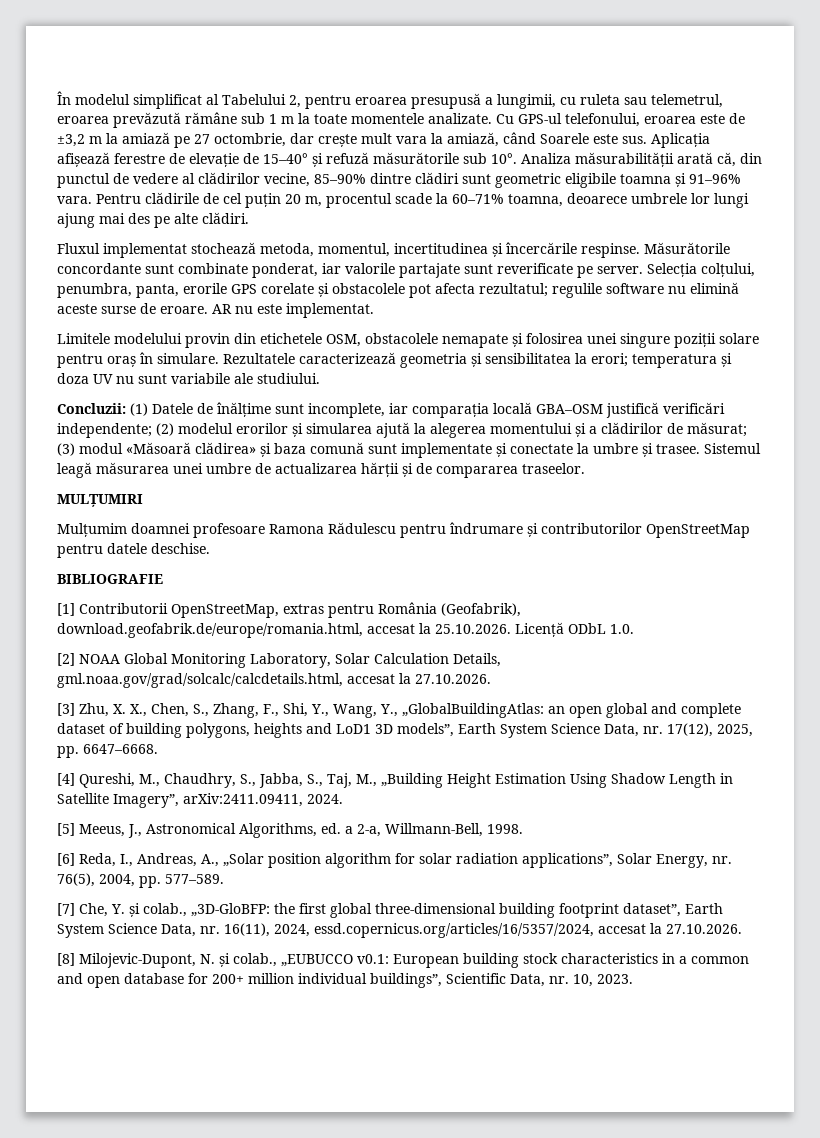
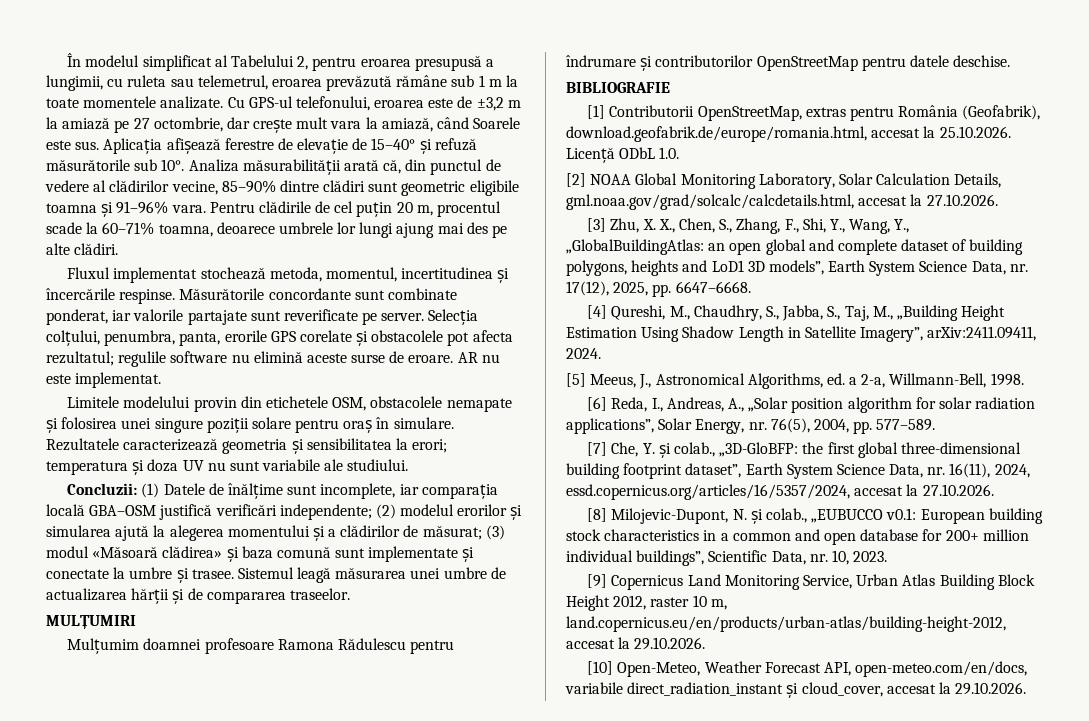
(633, 979) none -> [587,574,1035,590] [566,595,727,611] [566,616,1006,632] [566,637,706,650] [587,661,1028,677] [565,682,1027,698] // [9] Copernicus Land Monitoring Service, Urban Atlas Building Block Height 2012, raster 10 m, land.copernicus.eu/en/products/urban-atlas/building-height-2012, accesat la 29.10.2026. // [10] Open-Meteo, Weather Forecast API, open-meteo.com/en/docs, variabile direct_radiation_instant și cloud_cover, accesat la 29.10.2026.

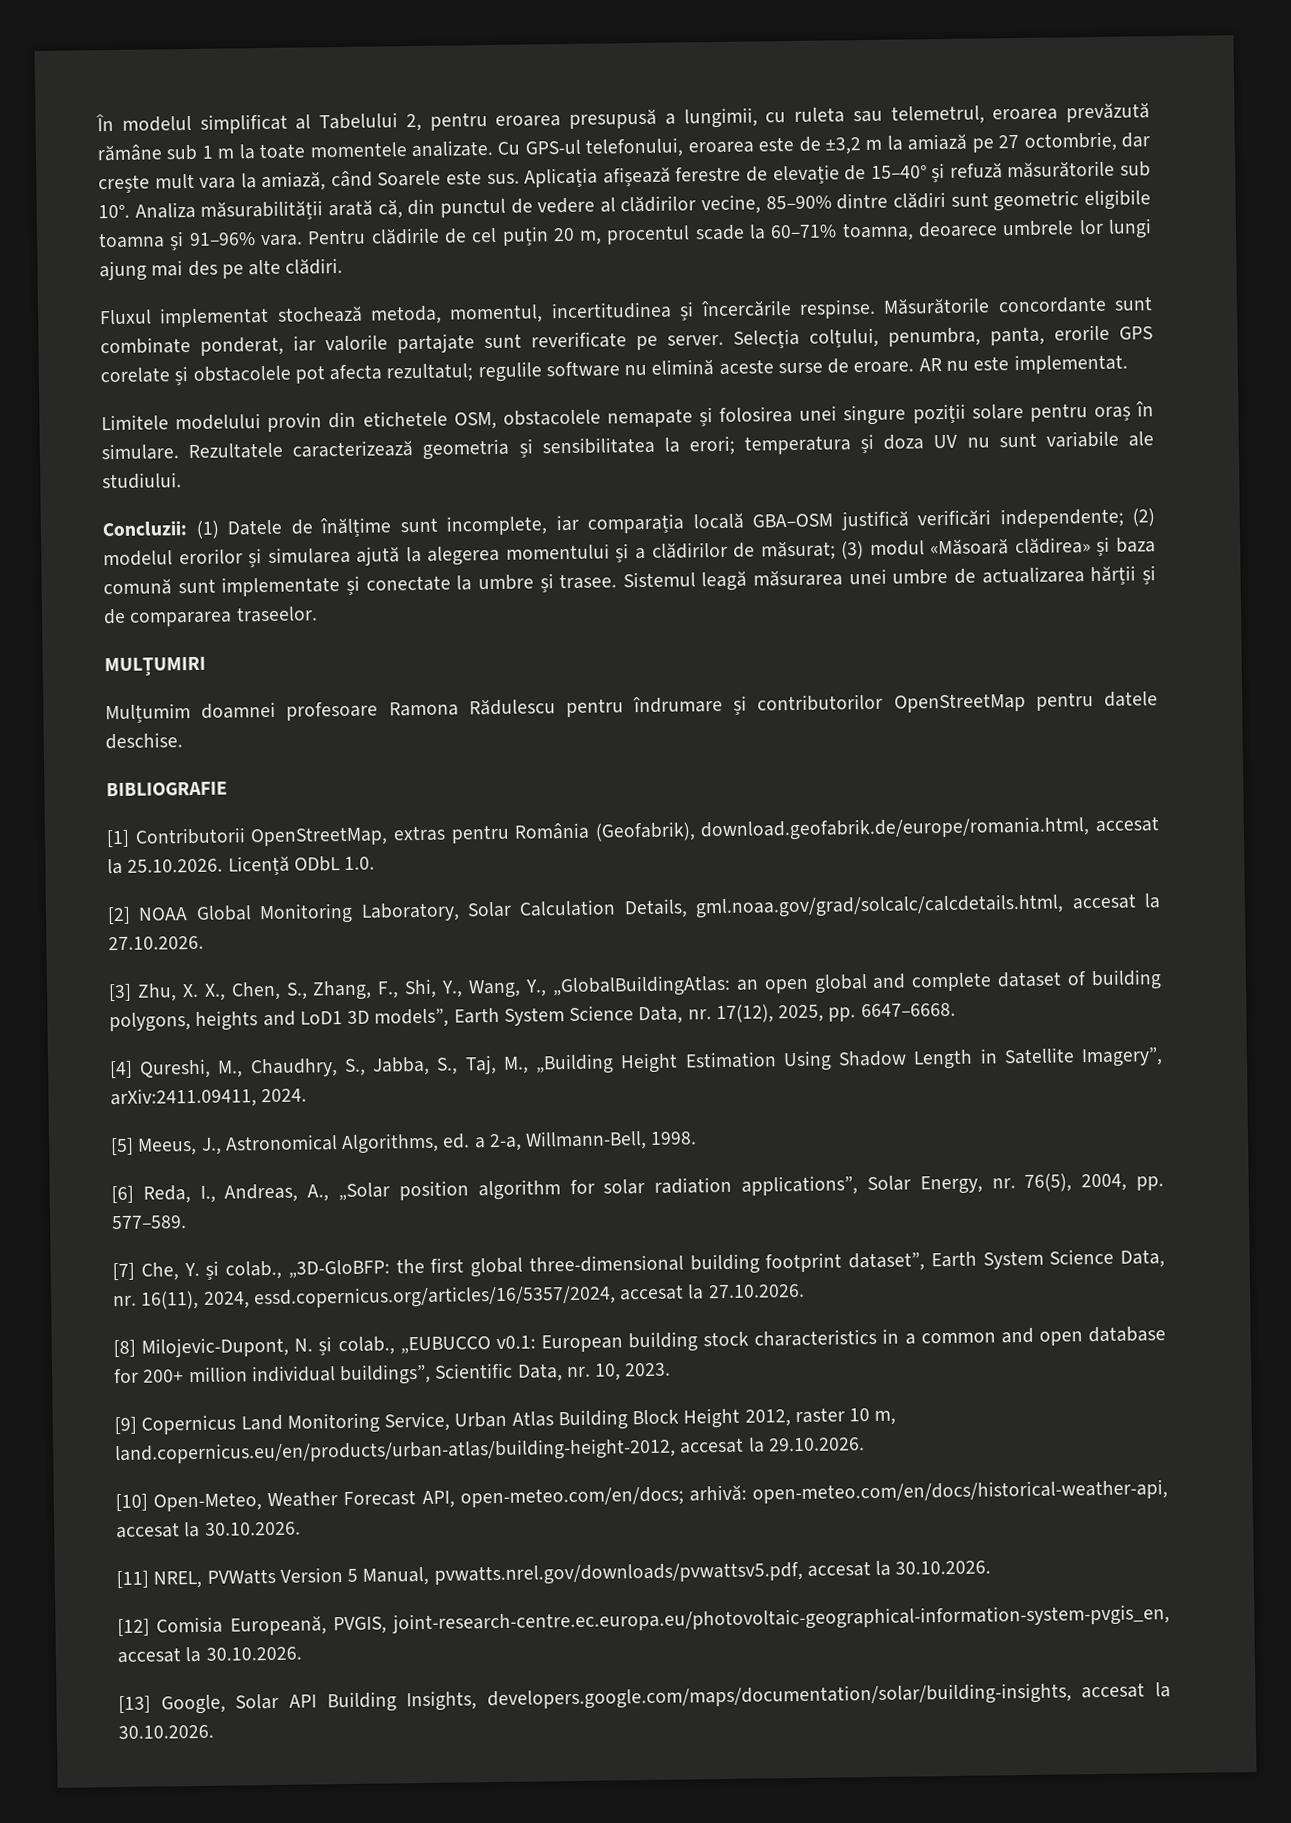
[855,661,1028,677] [565,682,1027,698] open-meteo.com/en/docs, variabile direct_radiation_instant și cloud_cover, accesat la 29.10.2026. -> [459,1479,1168,1508] [116,1521,301,1539] [116,1560,992,1589] [117,1604,1170,1637] [117,1646,302,1664] [118,1682,1171,1715] [118,1724,214,1740] open-meteo.com/en/docs; arhivă: open-meteo.com/en/docs/historical-weather-api, accesat la 30.10.2026. // [11] NREL, PVWatts Version 5 Manual, pvwatts.nrel.gov/downloads/pvwattsv5.pdf, accesat la 30.10.2026. // [12] Comisia Europeană, PVGIS, joint-research-centre.ec.europa.eu/photovoltaic-geographical-information-system-pvgis_en, accesat la 30.10.2026. // [13] Google, Solar API Building Insights, developers.google.com/maps/documentation/solar/building-insights, accesat la 30.10.2026.

